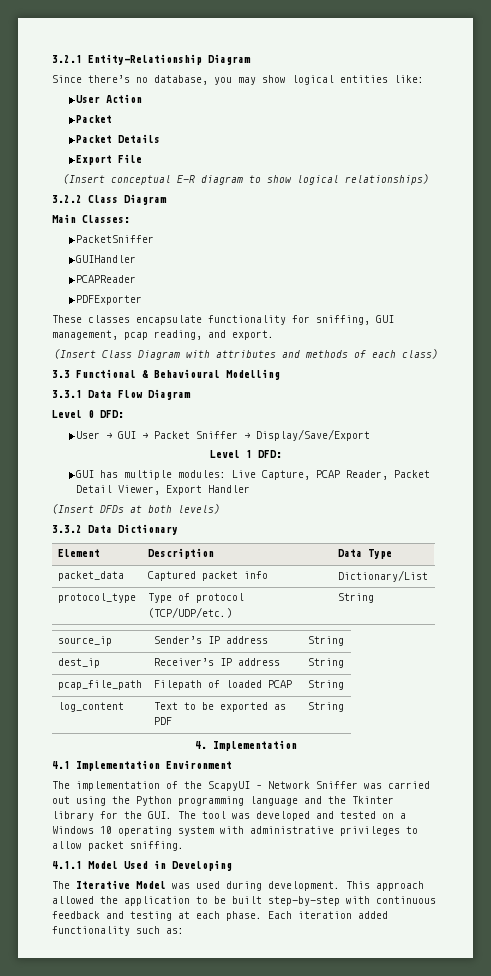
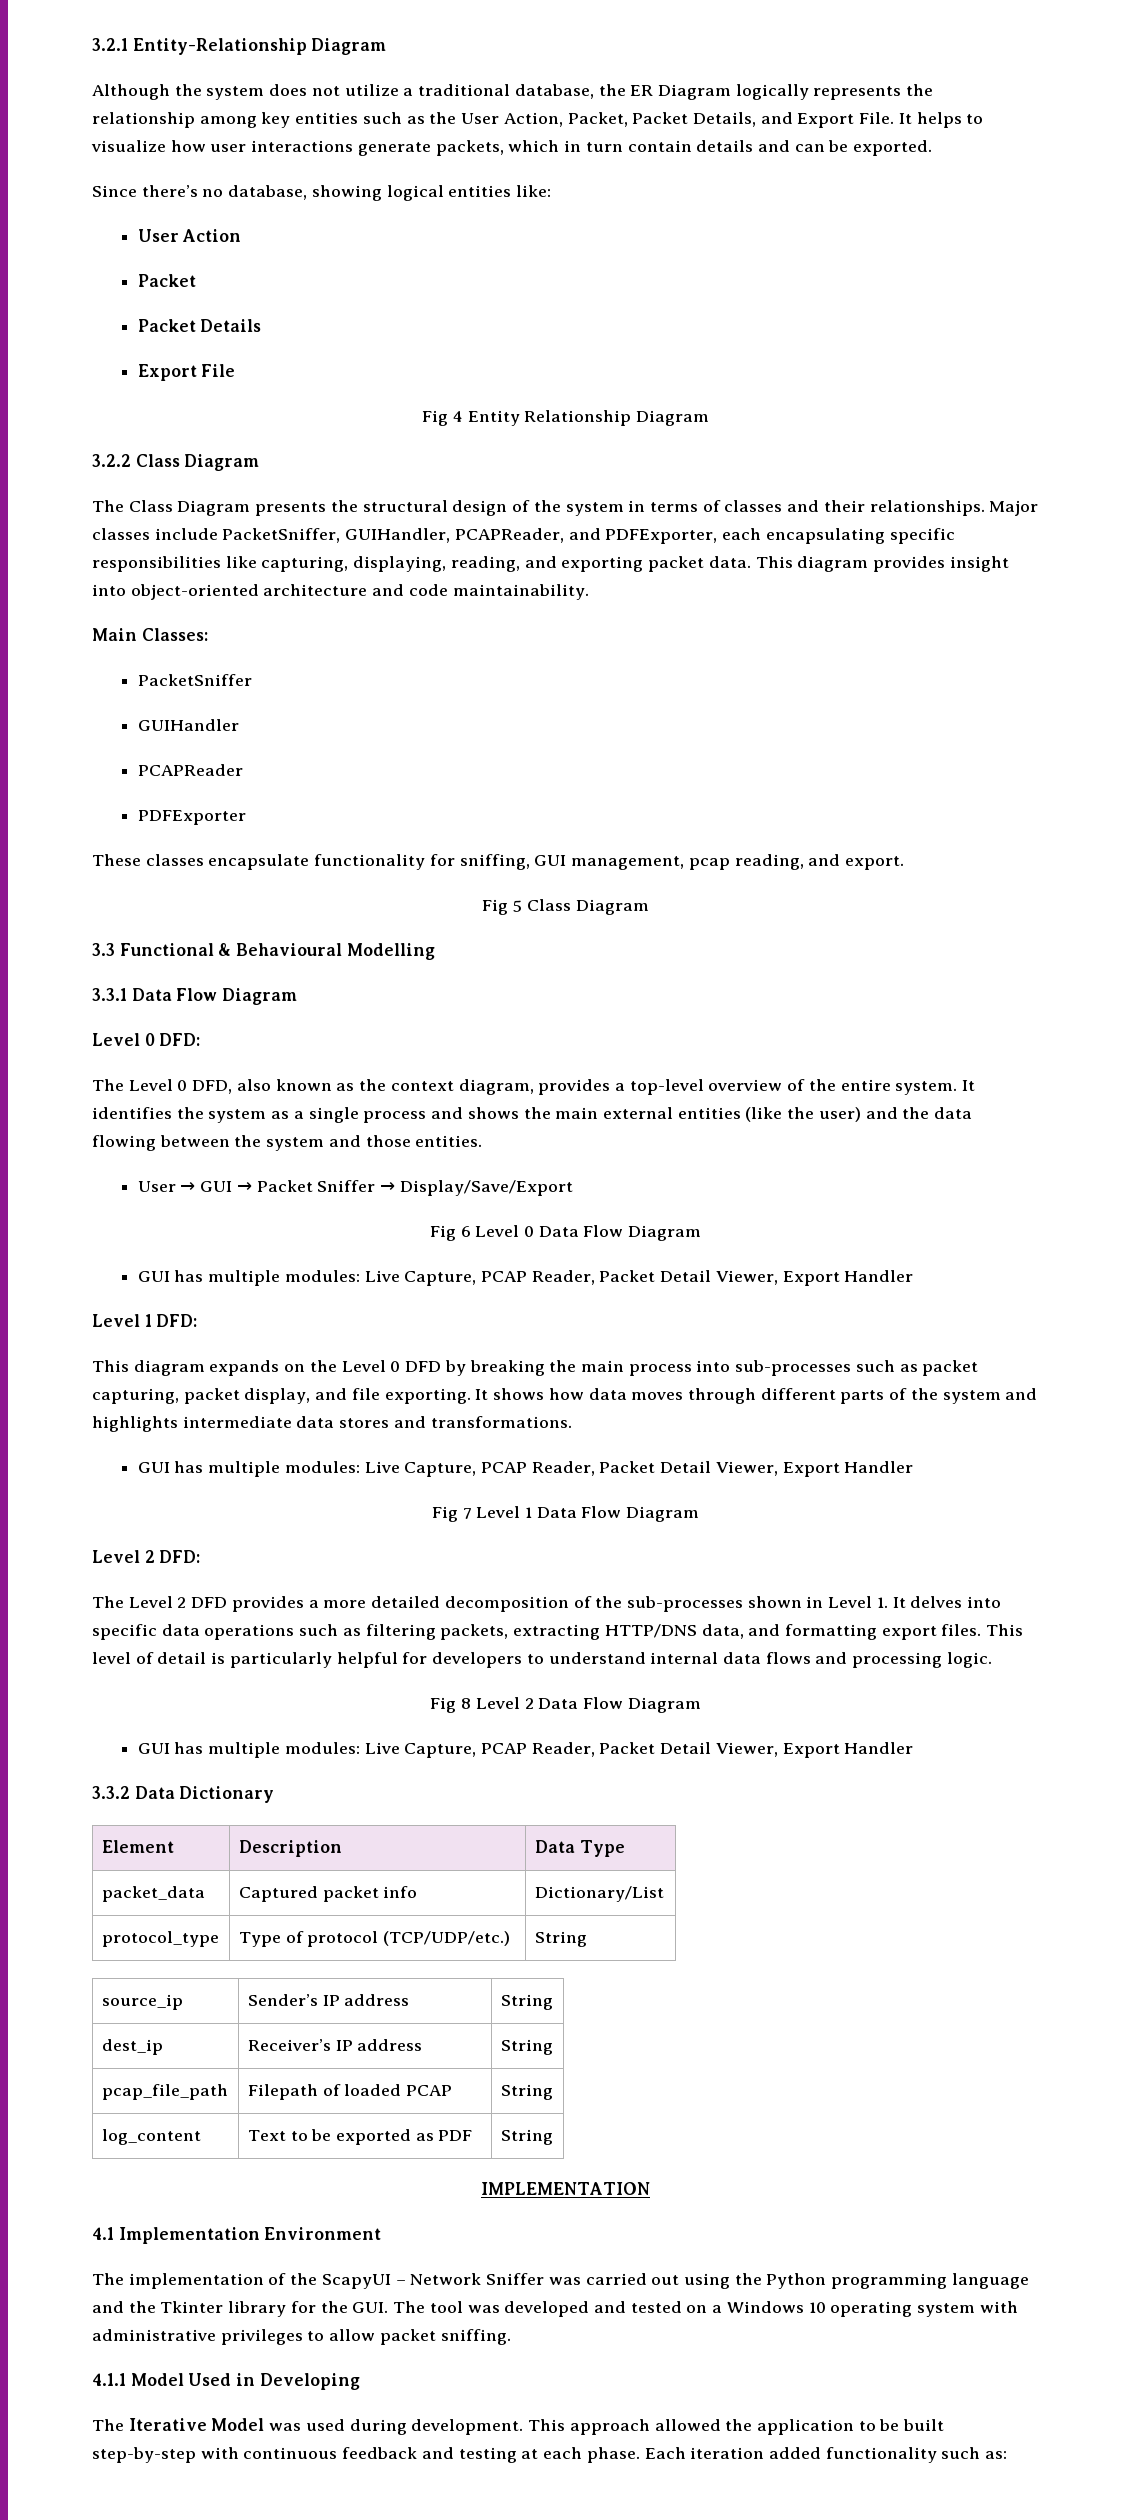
(251, 59) none -> [92,84,934,100] [92,112,984,128] [91,140,933,156] // Although the system does not utilize a traditional database, the ER Diagram logically represents the relationship among key entities such as the User Action, Packet, Packet Details, and Export File. It helps to visualize how user interactions generate packets, which in turn contain details and can be exported.
[214,75,286,85] you may show -> [311,185,382,201] showing
[62,174,429,185] [52,194,167,205] (Insert conceptual E-R diagram to show logical relationships) // 3.2.2 Class Diagram -> [422,410,709,426] [92,454,260,471] [92,500,1039,516] [92,528,955,544] [92,556,1009,572] [92,584,589,600] Fig 4 Entity Relationship Diagram // 3.2.2 Class Diagram // The Class Diagram presents the structural design of the system in terms of classes and their relationships. Major classes include PacketSniffer, GUIHandler, PCAPReader, and PDFExporter, each encapsulating specific responsibilities like capturing, displaying, reading, and exporting packet data. This diagram provides insight into object-oriented architecture and code maintainability.
[53,349,438,360] (Insert Class Diagram with attributes and methods of each class) -> [482,899,649,915] Fig 5 Class Diagram
(124, 414) none -> [92,1079,976,1095] [92,1107,973,1123] [92,1135,483,1151] // The Level 0 DFD, also known as the context diagram, provides a top-level overview of the entire system. It identifies the system as a single process and shows the main external entities (like the user) and the data flowing between the system and those entities.
[209,450,282,458] Level 1 DFD: -> [429,1225,702,1241] Fig 6 Level 0 Data Flow Diagram
[52,504,220,514] (Insert DFDs at both levels) -> [92,1314,198,1327] [92,1360,979,1376] [92,1388,1038,1404] [92,1416,572,1432] [137,1461,914,1477] [431,1506,700,1522] [92,1550,201,1563] [92,1596,1002,1612] [92,1624,1024,1640] [92,1652,992,1668] [430,1697,701,1713] [137,1742,914,1758] Level 1 DFD: // This diagram expands on the Level 0 DFD by breaking the main process into sub-processes such as packet capturing, packet display, and file exporting. It shows how data moves through different parts of the system and highlights intermediate data stores and transformations. // GUI has multiple modules: Live Capture, PCAP Reader, Packet Detail Viewer, Export Handler // Fig 7 Level 1 Data Flow Diagram // Level 2 DFD: // The Level 2 DFD provides a more detailed decomposition of the sub-processes shown in Level 1. It delves into specific data operations such as filtering packets, extracting HTTP/DNS data, and formatting export files. This level of detail is particularly helpful for developers to understand internal data flows and processing logic. // Fig 8 Level 2 Data Flow Diagram // GUI has multiple modules: Live Capture, PCAP Reader, Packet Detail Viewer, Export Handler
[194,740,297,751] 4. Implementation -> [481,2182,651,2195] IMPLEMENTATION

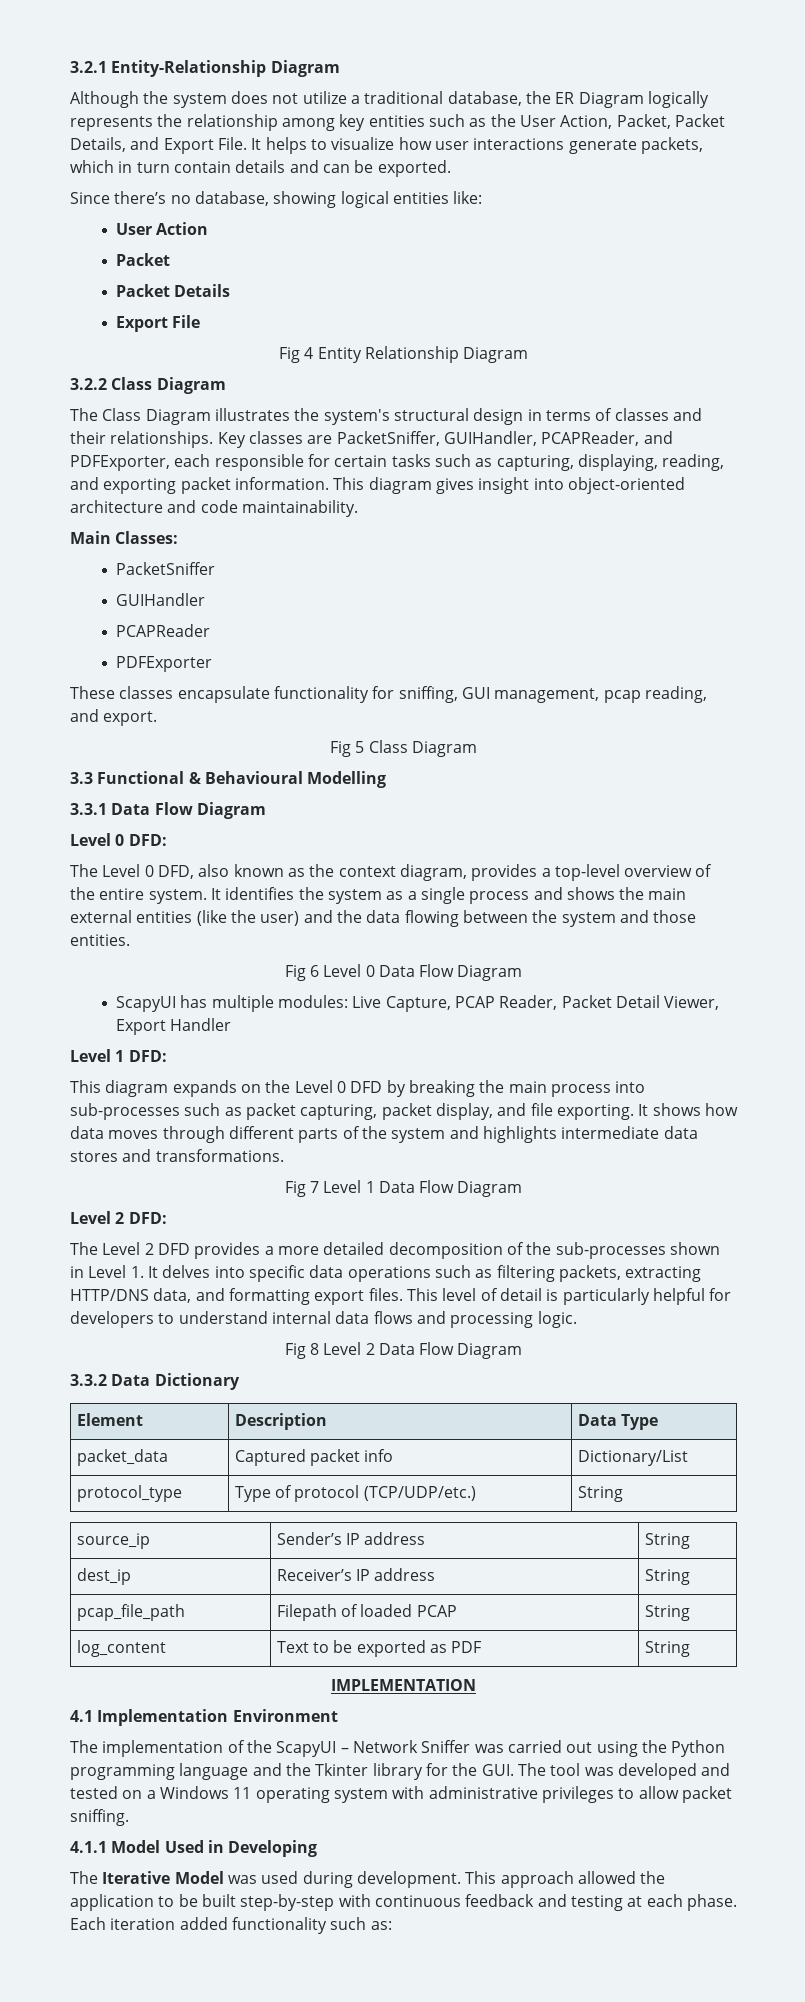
[255,500,624,516] presents the structural design of the system -> [214,408,524,425] illustrates the system's structural design
[989,500,1039,516] [92,528,218,540] Major classes include -> [217,431,333,448] Key classes are
[765,528,955,544] [92,556,257,572] encapsulating specific responsibilities like -> [214,454,493,471] responsible for certain tasks such as
[708,556,945,572] data. This diagram provides -> [234,477,474,494] information. This diagram gives
[137,1180,573,1196] // User → GUI → Packet Sniffer → Display/Save/Export -> (130, 940) none
[137,1271,170,1282] GUI -> [116,996,177,1012] ScapyUI
[137,1461,914,1477] // GUI has multiple modules: Live Capture, PCAP Reader, Packet Detail Viewer, Export Handler -> (284, 1155) none
[137,1742,914,1758] // GUI has multiple modules: Live Capture, PCAP Reader, Packet Detail Viewer, Export Handler -> (523, 1351) none
[808,2302,826,2313] 10 -> [233,1787,252,1799] 11

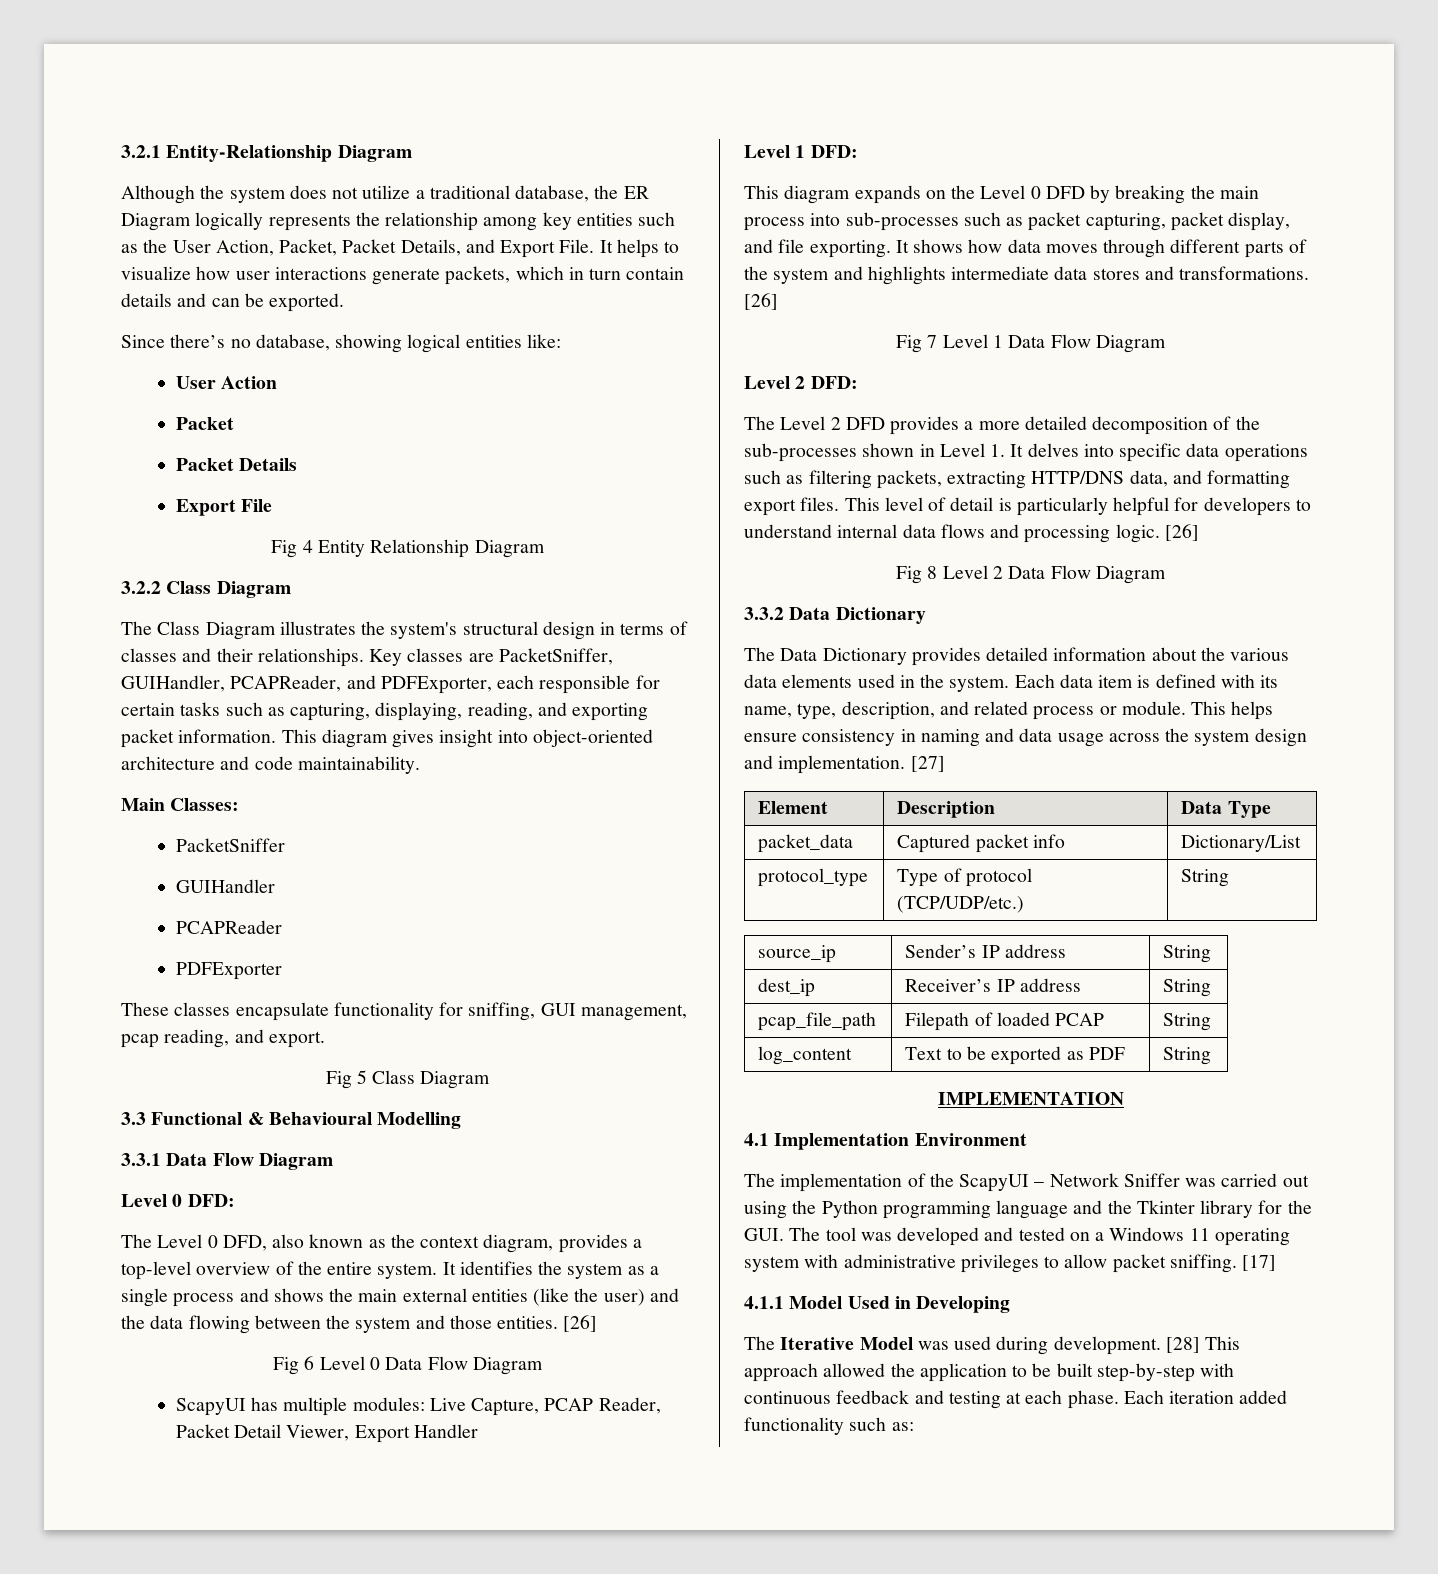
(130, 940) none -> [563,1315,598,1332] [26]
(284, 1155) none -> [744,293,778,310] [26]
(577, 1319) none -> [1164,524,1199,541] [26]
(240, 1381) none -> [744,647,1290,666] [744,674,1279,692] [744,701,1274,720] [744,728,1307,747] [744,755,945,774] // The Data Dictionary provides detailed information about the various data elements used in the system. Each data item is defined with its name, type, description, and related process or module. This helps ensure consistency in naming and data usage across the system design and implementation. [27]
(129, 1817) none -> [1242,1255,1277,1271] [17]
(461, 1879) none -> [1165,1337,1200,1353] [28]

